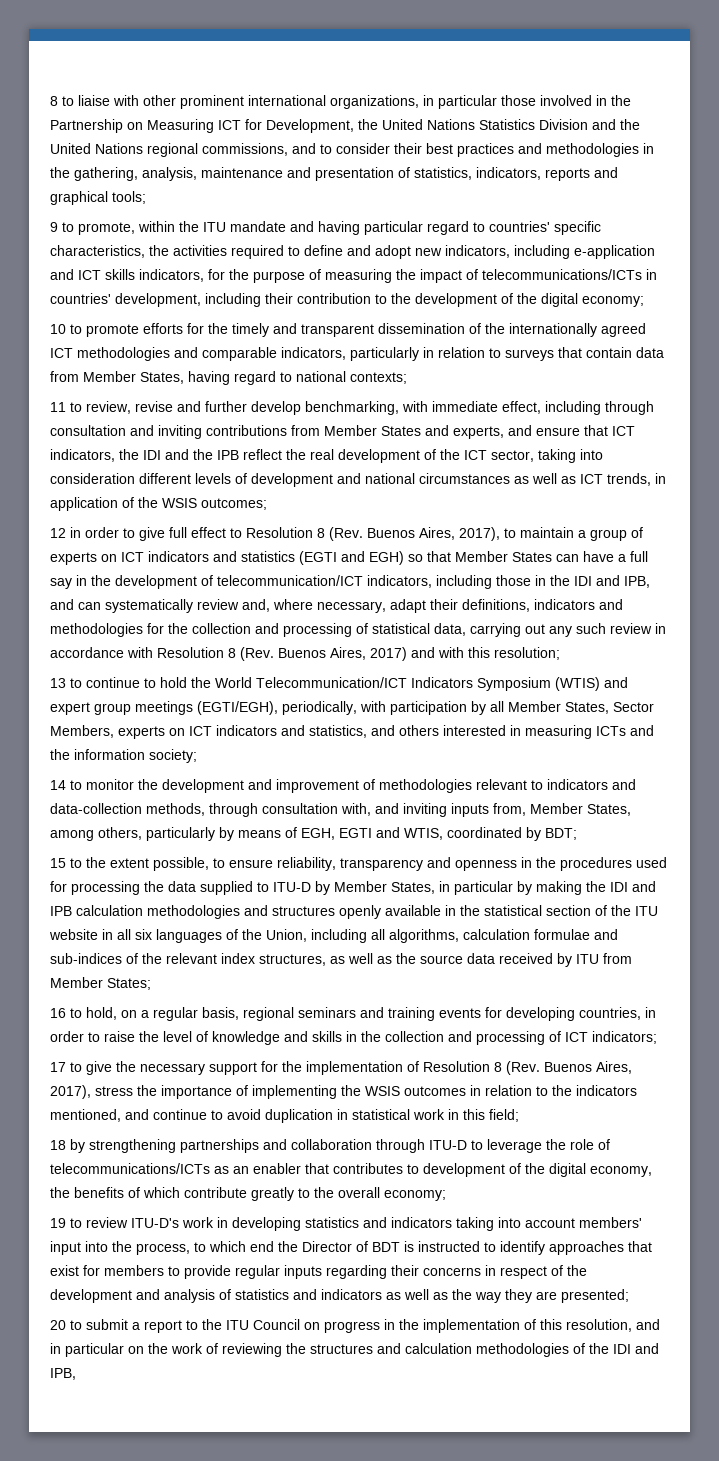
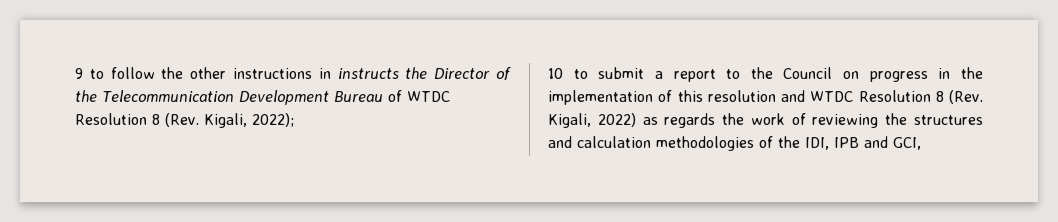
[50,95,631,109] [50,119,640,133] [50,143,654,157] [50,167,618,181] [50,191,146,205] [50,221,601,235] [50,245,655,259] [50,269,657,283] [50,293,644,307] [50,323,646,337] [50,347,664,361] [50,371,407,385] [50,401,654,415] [50,425,635,439] [50,449,603,463] [50,473,666,487] [50,497,267,511] [50,527,643,541] [50,551,648,565] [50,575,650,589] [50,599,623,613] [50,623,666,637] [50,647,560,661] [50,677,628,691] [50,701,654,715] [50,725,654,739] [50,749,197,763] [50,779,636,793] [50,803,631,817] [50,827,577,841] [50,857,667,871] [50,881,656,895] [50,905,658,919] [49,929,618,943] [50,953,632,967] [50,977,151,990] [50,1007,656,1021] [50,1031,657,1045] [50,1061,632,1075] [50,1085,637,1099] [50,1109,519,1123] [50,1139,610,1153] [50,1163,652,1177] [50,1187,446,1201] [50,1217,642,1231] [50,1241,652,1255] [50,1265,587,1279] [50,1289,629,1303] [50,1320,66,1330] 8 to liaise with other prominent international organizations, in particular those involved in the Partnership on Measuring ICT for Development, the United Nations Statistics Division and the United Nations regional commissions, and to consider their best practices and methodologies in the gathering, analysis, maintenance and presentation of statistics, indicators, reports and graphical tools; // 9 to promote, within the ITU mandate and having particular regard to countries' specific characteristics, the activities required to define and adopt new indicators, including e-application and ICT skills indicators, for the purpose of measuring the impact of telecommunications/ICTs in countries' development, including their contribution to the development of the digital economy; // 10 to promote efforts for the timely and transparent dissemination of the internationally agreed ICT methodologies and comparable indicators, particularly in relation to surveys that contain data from Member States, having regard to national contexts; // 11 to review, revise and further develop benchmarking, with immediate effect, including through consultation and inviting contributions from Member States and experts, and ensure that ICT indicators, the IDI and the IPB reflect the real development of the ICT sector, taking into consideration different levels of development and national circumstances as well as ICT trends, in application of the WSIS outcomes; // 12 in order to give full effect to Resolution 8 (Rev. Buenos Aires, 2017), to maintain a group of experts on ICT indicators and statistics (EGTI and EGH) so that Member States can have a full say in the development of telecommunication/ICT indicators, including those in the IDI and IPB, and can systematically review and, where necessary, adapt their definitions, indicators and methodologies for the collection and processing of statistical data, carrying out any such review in accordance with Resolution 8 (Rev. Buenos Aires, 2017) and with this resolution; // 13 to continue to hold the World Telecommunication/ICT Indicators Symposium (WTIS) and expert group meetings (EGTI/EGH), periodically, with participation by all Member States, Sector Members, experts on ICT indicators and statistics, and others interested in measuring ICTs and the information society; // 14 to monitor the development and improvement of methodologies relevant to indicators and data-collection methods, through consultation with, and inviting inputs from, Member States, among others, particularly by means of EGH, EGTI and WTIS, coordinated by BDT; // 15 to the extent possible, to ensure reliability, transparency and openness in the procedures used for processing the data supplied to ITU-D by Member States, in particular by making the IDI and IPB calculation methodologies and structures openly available in the statistical section of the ITU website in all six languages of the Union, including all algorithms, calculation formulae and sub-indices of the relevant index structures, as well as the source data received by ITU from Member States; // 16 to hold, on a regular basis, regional seminars and training events for developing countries, in order to raise the level of knowledge and skills in the collection and processing of ICT indicators; // 17 to give the necessary support for the implementation of Resolution 8 (Rev. Buenos Aires, 2017), stress the importance of implementing the WSIS outcomes in relation to the indicators mentioned, and continue to avoid duplication in statistical work in this field; // 18 by strengthening partnerships and collaboration through ITU-D to leverage the role of telecommunications/ICTs as an enabler that contributes to development of the digital economy, the benefits of which contribute greatly to the overall economy; // 19 to review ITU-D's work in developing statistics and indicators taking into account members' input into the process, to which end the Director of BDT is instructed to identify approaches that exist for members to provide regular inputs regarding their concerns in respect of the development and analysis of statistics and indicators as well as the way they are presented; // 20 -> [75,67,512,80] [75,90,450,105] [75,113,294,128] [548,68,563,79] 9 to follow the other instructions in instructs the Director of the Telecommunication Development Bureau of WTDC Resolution 8 (Rev. Kigali, 2022); // 10
[226,1320,249,1330] ITU -> (773, 73) none
[566,1319,660,1332] [50,1343,144,1357] resolution, and in particular on -> [707,90,983,104] [548,113,716,128] resolution and WTDC Resolution 8 (Rev. Kigali, 2022) as regards
[613,1343,659,1354] [50,1368,76,1380] IDI and IPB, -> [805,136,921,150] IDI, IPB and GCI,

